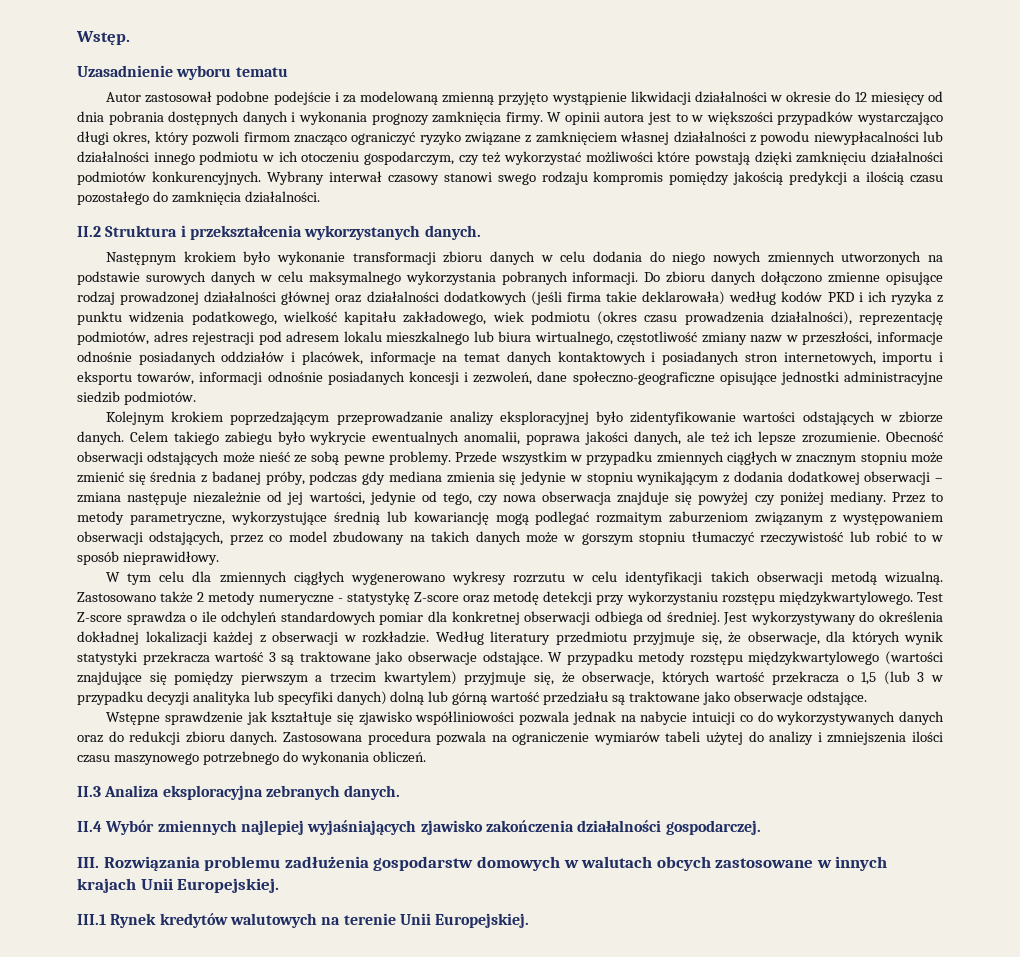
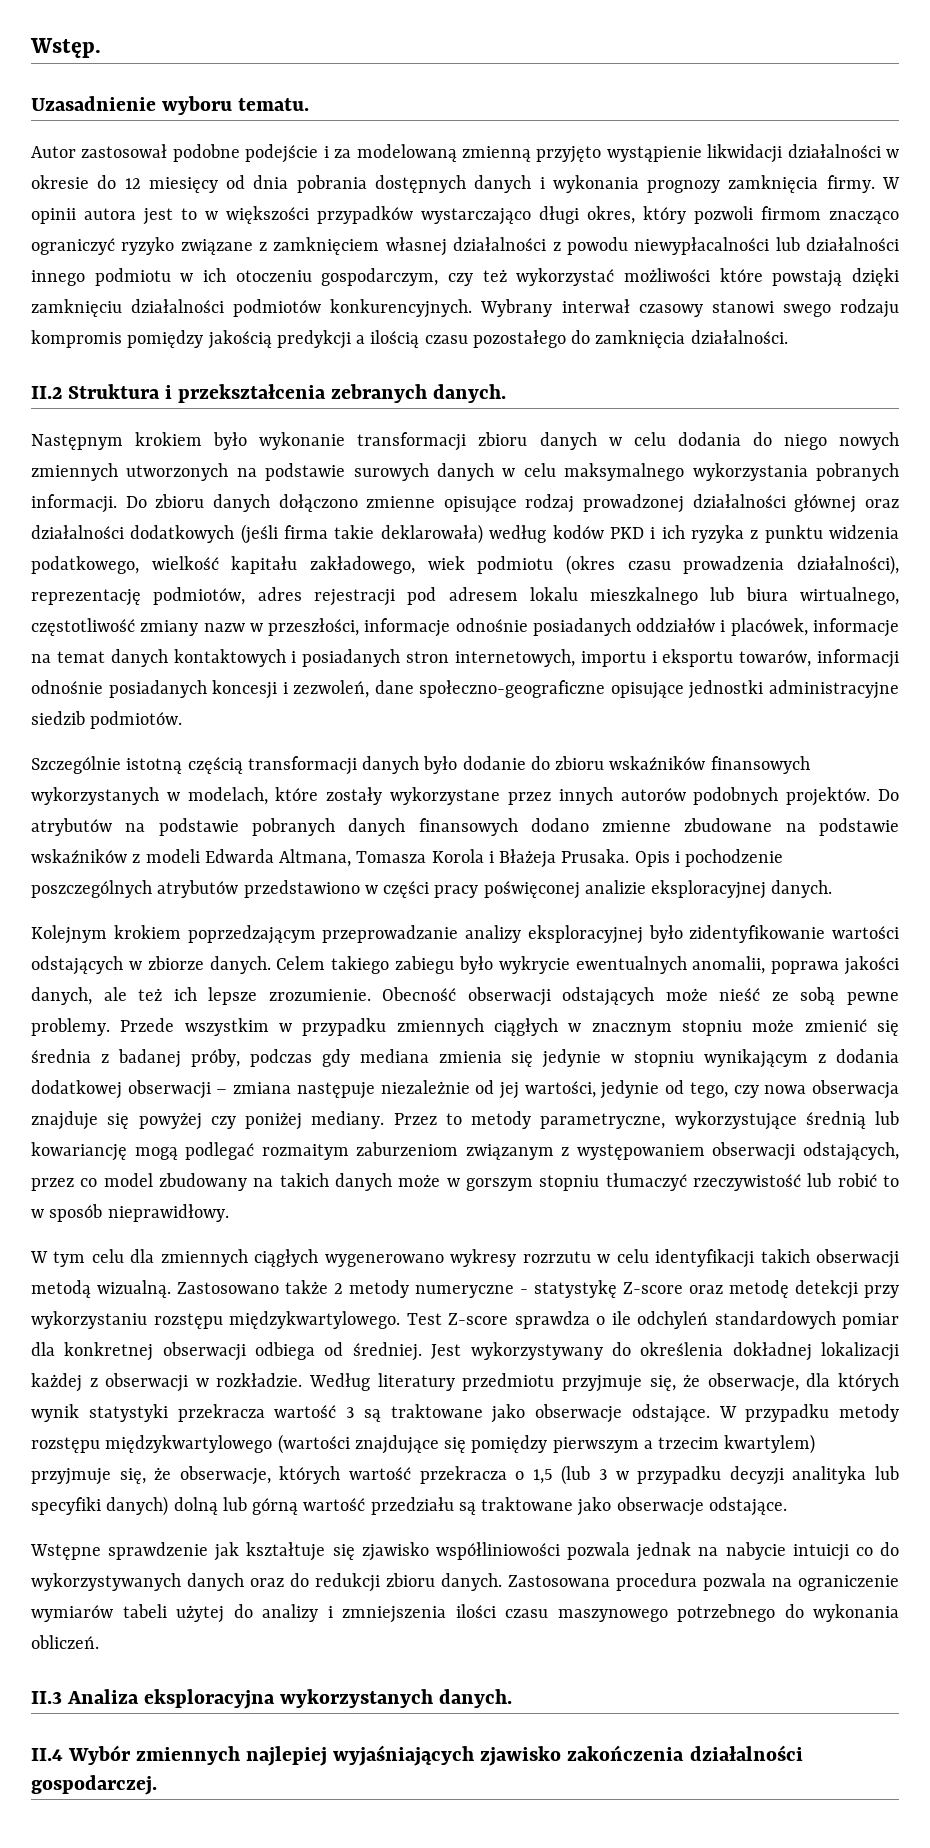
[235,67,288,77] tematu -> [238,98,310,111] tematu.
[304,225,421,240] wykorzystanych -> [331,384,428,403] zebranych
(196, 398) none -> [31,756,810,775] [31,787,900,806] [31,818,899,836] [31,849,784,868] [31,880,833,899] // Szczególnie istotną częścią transformacji danych było dodanie do zbioru wskaźników finansowych wykorzystanych w modelach, które zostały wykorzystane przez innych autorów podobnych projektów. Do atrybutów na podstawie pobranych danych finansowych dodano zmienne zbudowane na podstawie wskaźników z modeli Edwarda Altmana, Tomasza Korola i Błażeja Prusaka. Opis i pochodzenie poszczególnych atrybutów przedstawiono w części pracy poświęconej analizie eksploracyjnej danych.
[265,785,340,800] zebranych -> [280,1689,434,1708] wykorzystanych
[77,856,888,871] [77,878,280,893] [77,913,530,928] // III. Rozwiązania problemu zadłużenia gospodarstw domowych w walutach obcych zastosowane w innych krajach Unii Europejskiej. // III.1 Rynek kredytów walutowych na terenie Unii Europejskiej. -> (157, 1785) none

